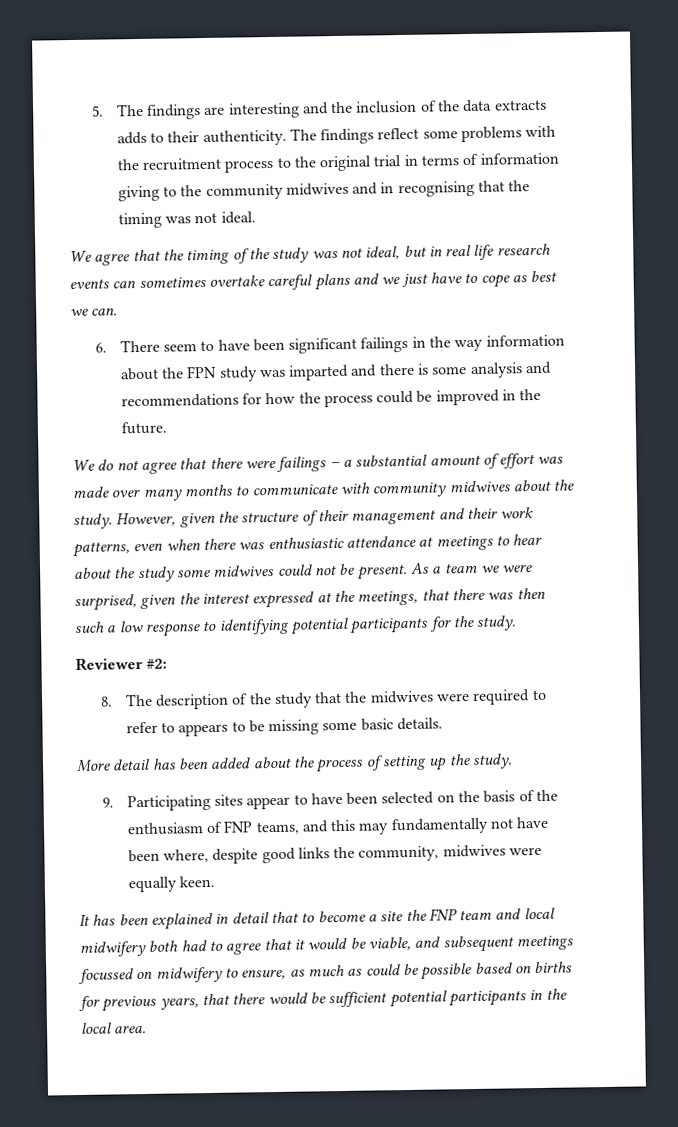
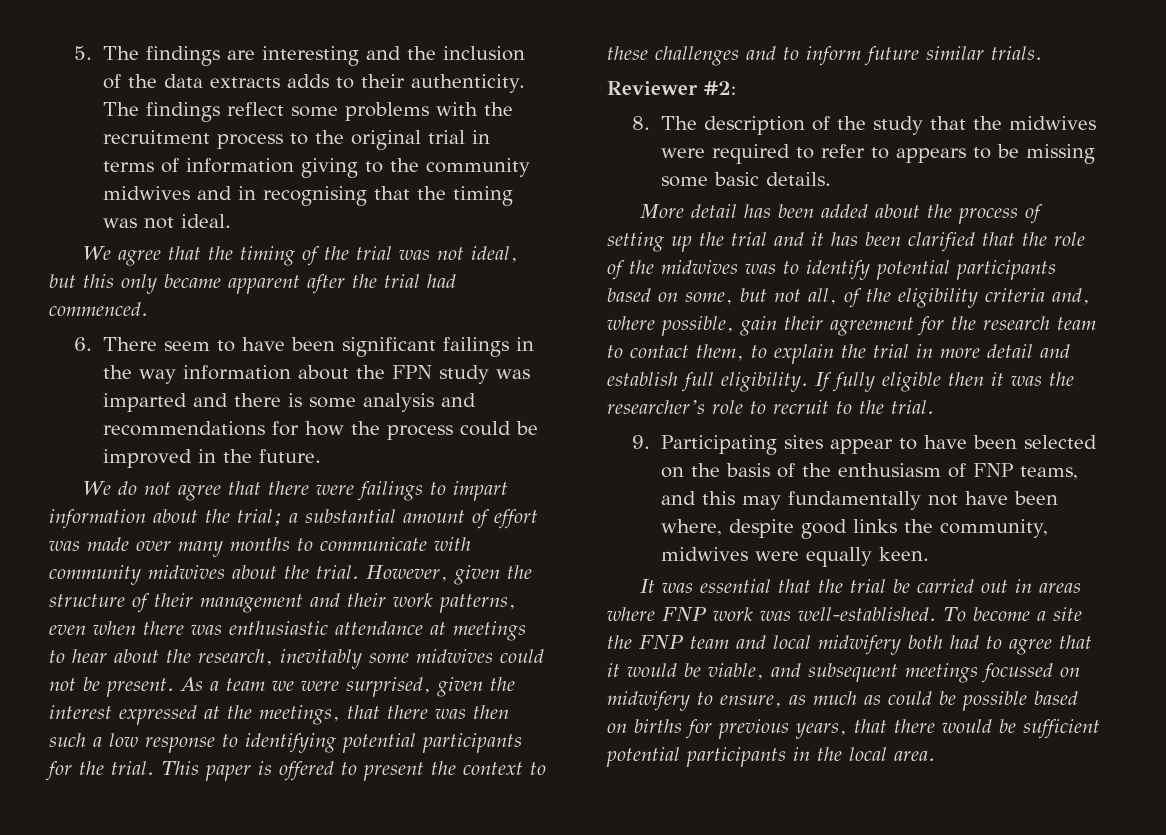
[272,247,310,263] study -> [356,246,393,260] trial
[428,243,551,260] [69,270,558,291] [70,307,119,317] in real life research events can sometimes overtake careful plans and we just have to cope as best we can. -> [83,274,456,294] [49,302,148,316] this only became apparent after the trial had commenced.
[329,461,340,468] – -> [430,481,509,501] [49,509,282,529] to impart information about the trial;
[73,513,113,530] study. -> [316,565,359,579] trial.
[137,566,175,583] study -> [198,649,362,669] research, inevitably
[476,615,518,631] study. -> [111,761,546,781] [607,46,1042,66] trial. This paper is offered to present the context to these challenges and to inform future similar trials.
[471,753,513,770] study. -> [731,232,1085,252] [607,260,1056,280] [607,288,1090,308] [607,316,1096,336] [607,344,1070,364] [607,372,1074,392] [607,400,934,414] trial and it has been clarified that the role of the midwives was to identify potential participants based on some, but not all, of the eligibility criteria and, where possible, gain their agreement for the research team to contact them, to explain the trial in more detail and establish full eligibility. If fully eligible then it was the researcher’s role to recruit to the trial.
[92,911,316,930] has been explained in detail that to -> [662,579,1082,593] [607,607,966,621] was essential that the trial be carried out in areas where FNP work was well-established. To

